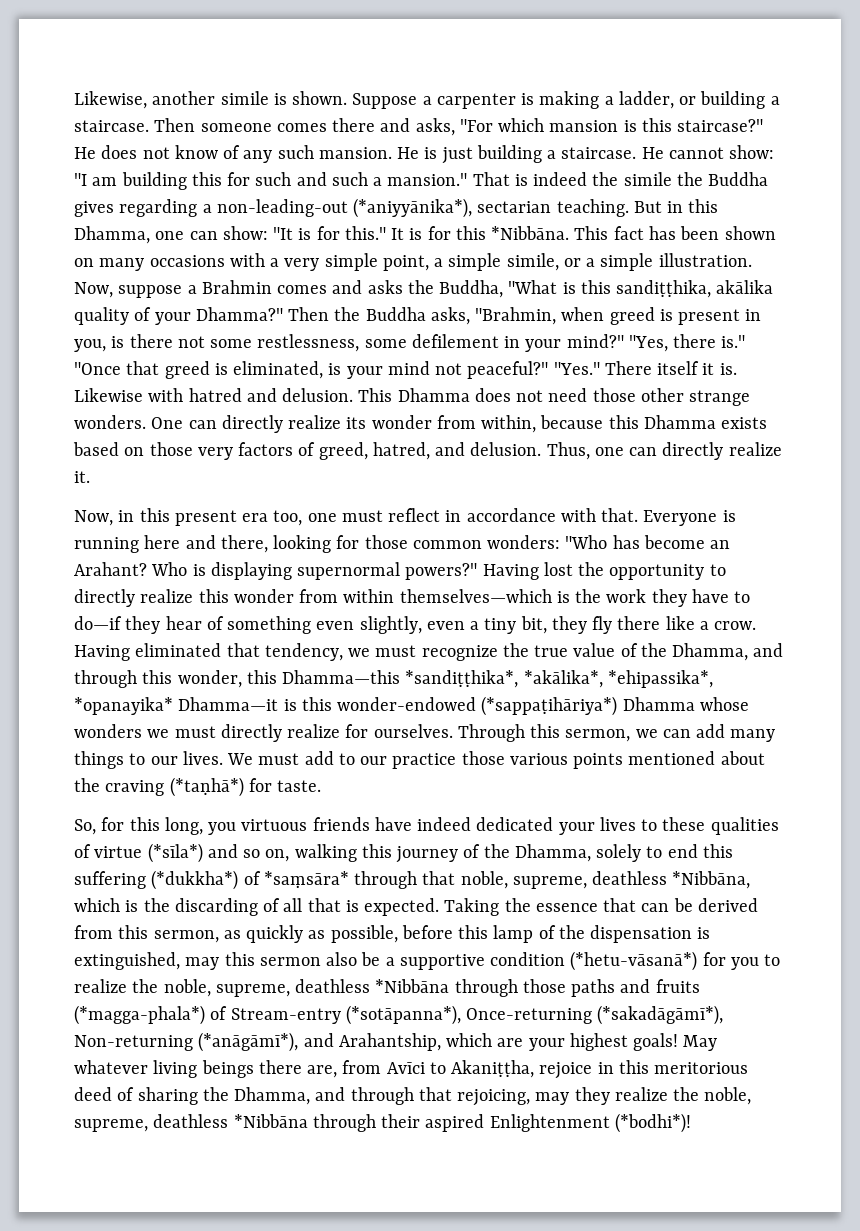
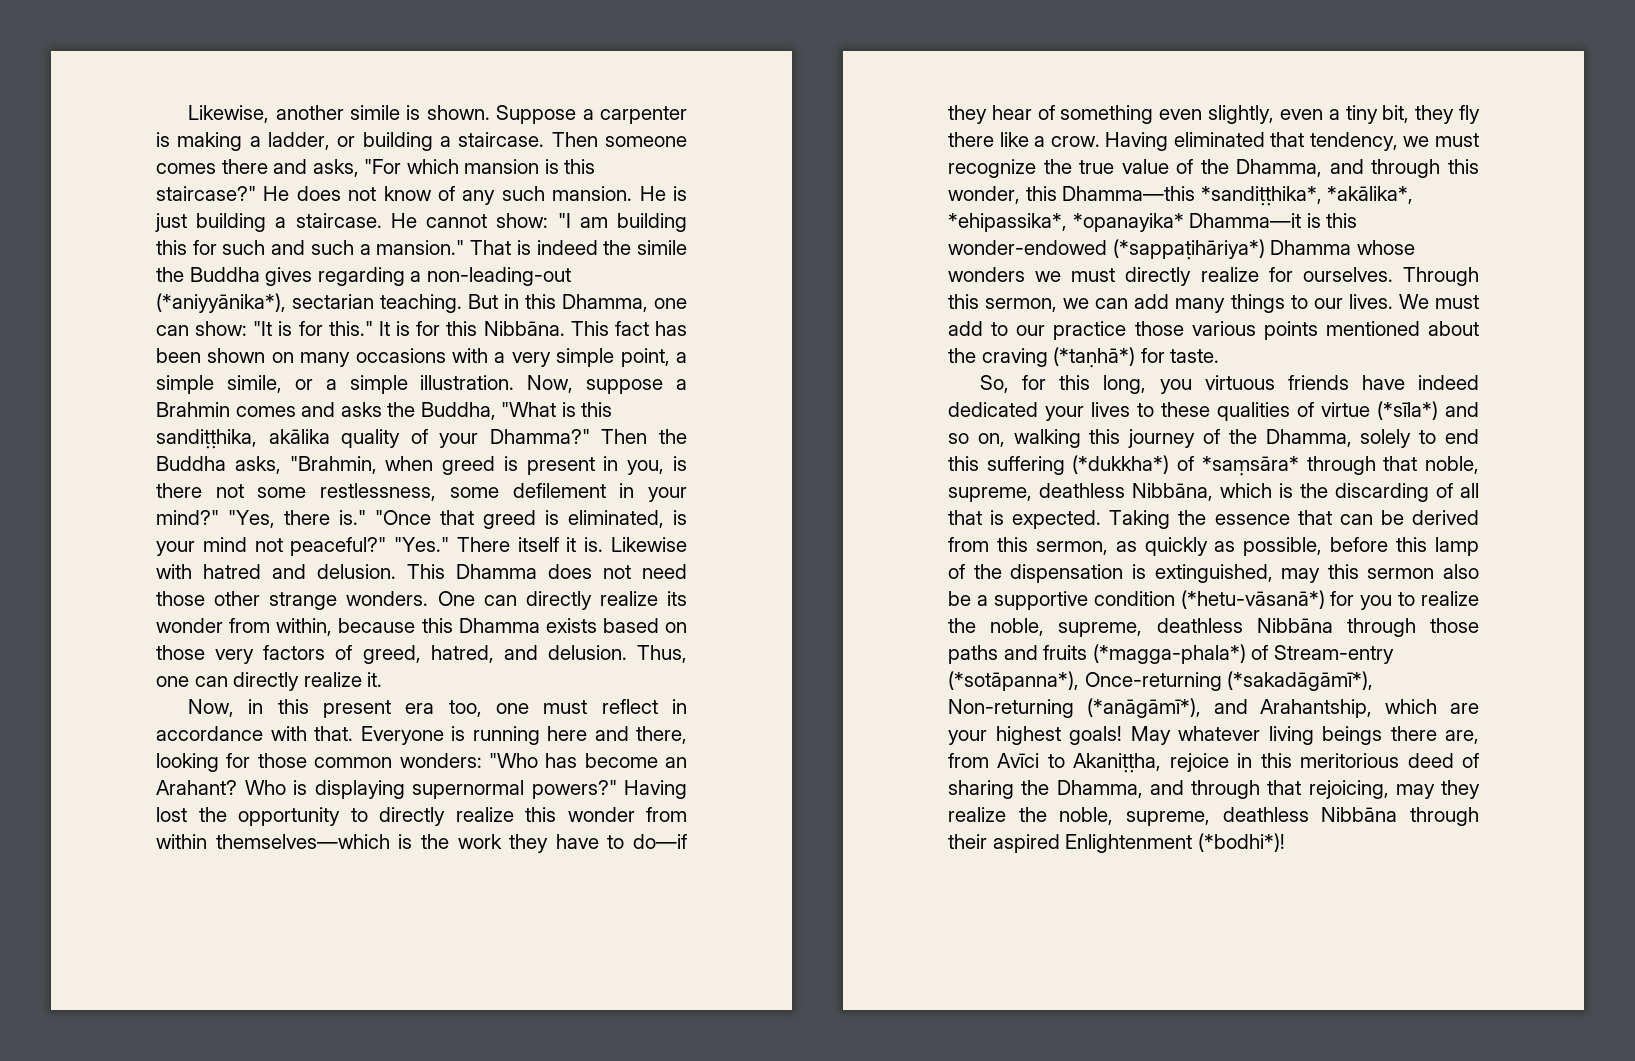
[491,226,570,240] *Nibbāna. -> [483,321,565,336] Nibbāna.
[672,871,751,889] *Nibbāna, -> [1132,483,1213,501] Nibbāna,
[375,979,450,993] *Nibbāna -> [1256,618,1333,633] Nibbāna
[233,1114,308,1128] *Nibbāna -> [1321,807,1398,822] Nibbāna

